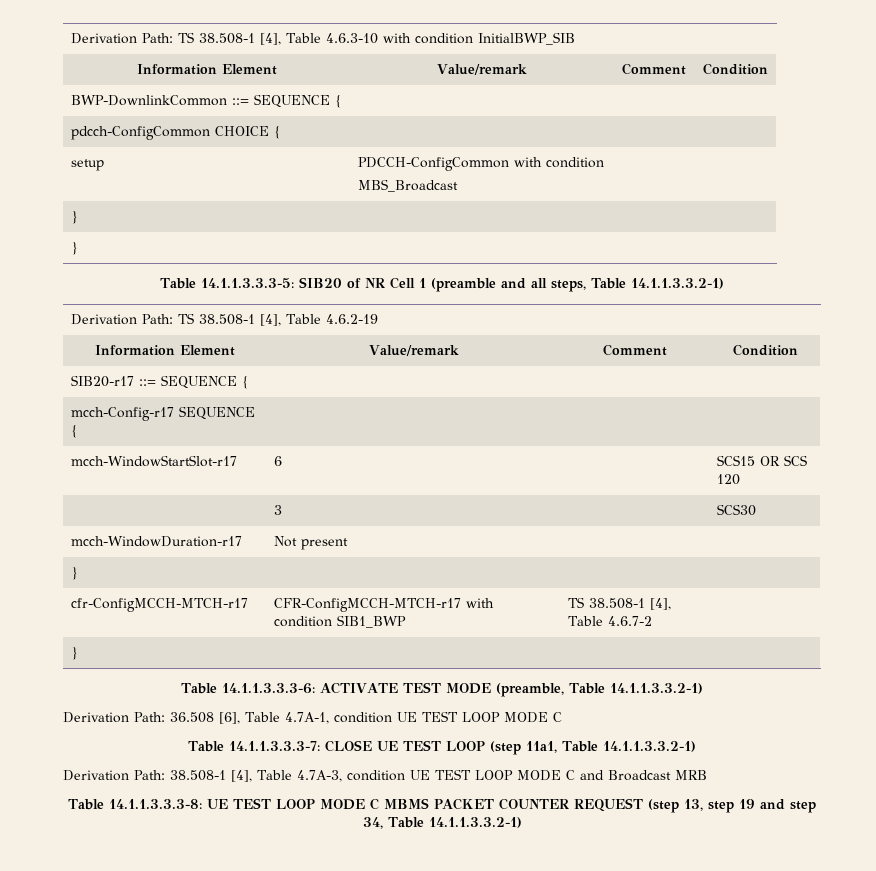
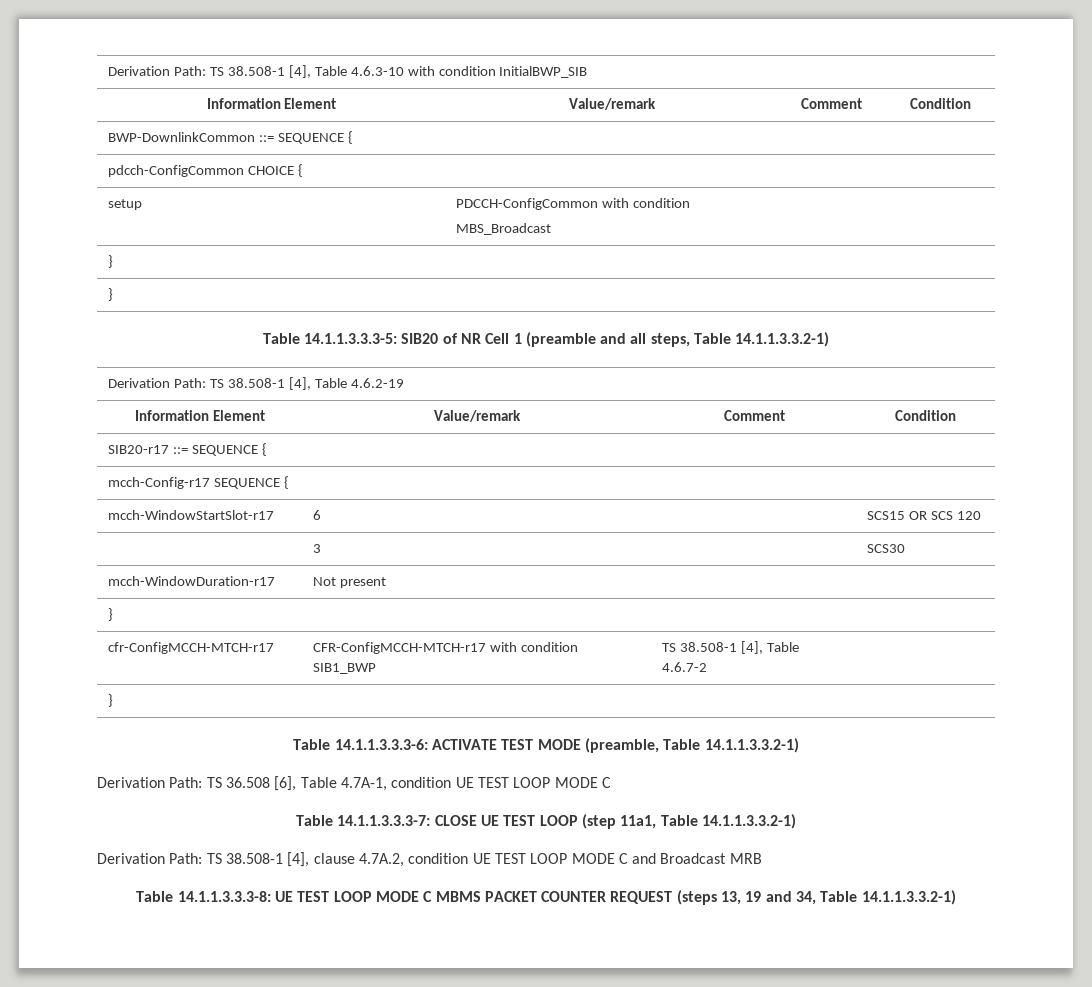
(165, 717) none -> [206,777,222,788] TS
[170,770,342,782] 38.508-1 [4], Table 4.7A-3, -> [206,852,404,867] TS 38.508-1 [4], clause 4.7A.2,
[648,799,735,813] (step 13, step -> [676,890,742,905] (steps 13,
[790,801,817,813] step -> (792, 896) none

